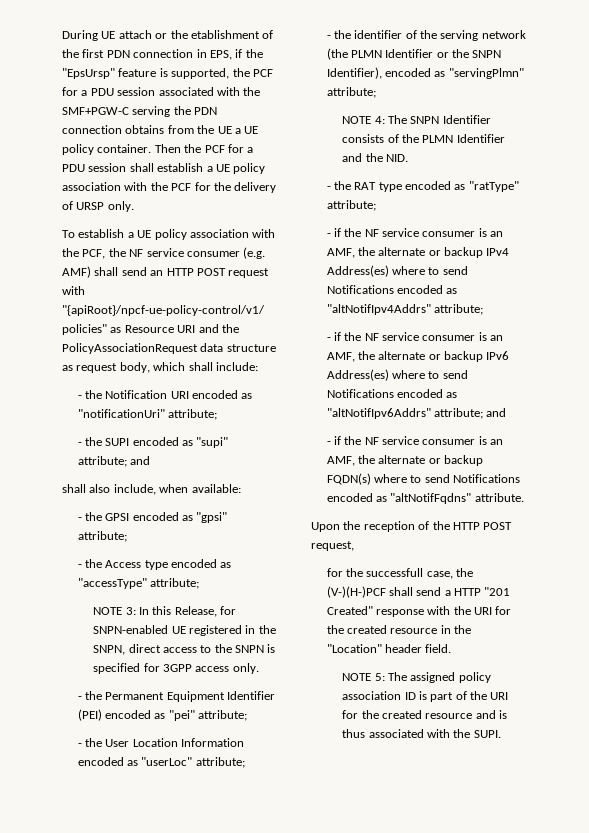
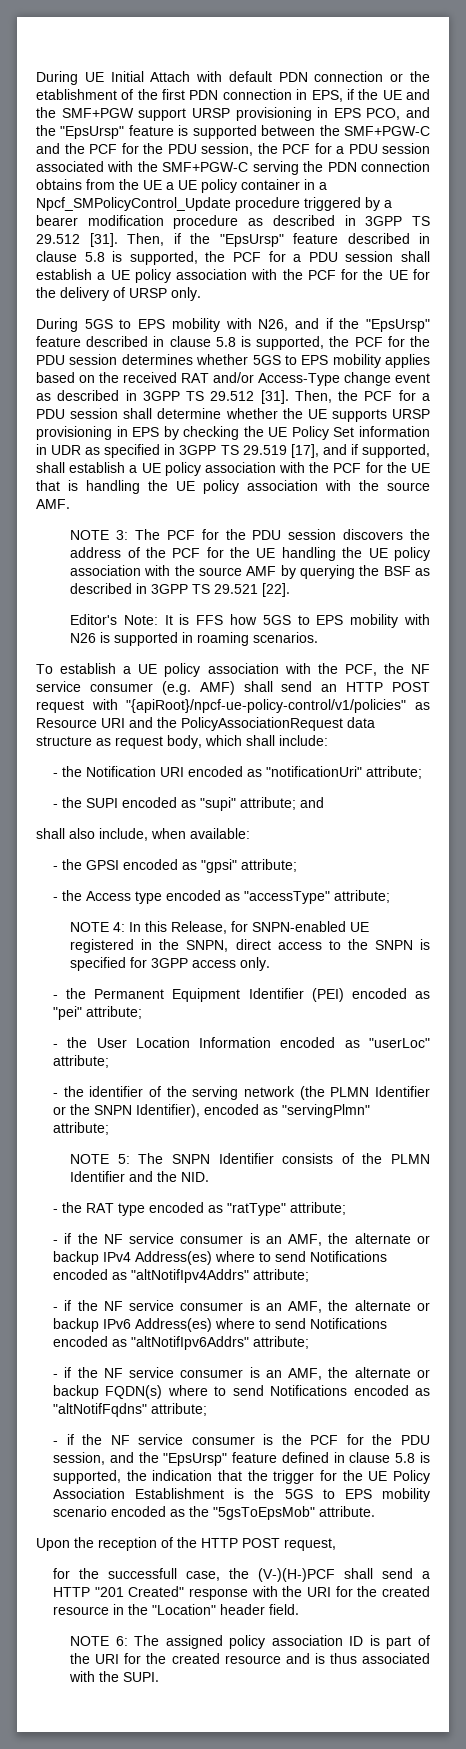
[118,30,152,39] attach -> [110,71,384,82] Initial Attach with default PDN connection
[62,68,230,79] "EpsUrsp" feature is supported, -> [382,89,431,100] [36,107,430,121] [36,125,430,139] [36,143,253,156] UE and the SMF+PGW support URSP provisioning in EPS PCO, and the "EpsUrsp" feature is supported between the SMF+PGW-C and the PCF for the PDU session,
[97,144,181,153] container. Then -> [241,179,327,190] [36,197,392,211] [36,215,431,229] [36,233,430,247] [36,251,198,265] container in a Npcf_SMPolicyControl_Update procedure triggered by a bearer modification procedure as described in 3GPP TS 29.512 [31]. Then, if the "EpsUrsp" feature described in clause 5.8 is supported,
(231, 186) none -> [388,269,430,280] [36,287,56,298] UE for the
(134, 206) none -> [36,318,430,332] [36,336,430,350] [36,354,430,368] [36,372,430,386] [36,390,430,404] [36,408,430,422] [36,426,430,440] [36,444,430,458] [36,462,431,476] [36,480,430,494] [36,499,70,509] [70,529,430,540] [70,547,430,561] [70,565,430,579] [70,583,291,597] [70,614,430,628] [70,632,319,646] // During 5GS to EPS mobility with N26, and if the "EpsUrsp" feature described in clause 5.8 is supported, the PCF for the PDU session determines whether 5GS to EPS mobility applies based on the received RAT and/or Access-Type change event as described in 3GPP TS 29.512 [31]. Then, the PCF for a PDU session shall determine whether the UE supports URSP provisioning in EPS by checking the UE Policy Set information in UDR as specified in 3GPP TS 29.519 [17], and if supported, shall establish a UE policy association with the PCF for the UE that is handling the UE policy association with the source AMF. // NOTE 3: The PCF for the PDU session discovers the address of the PCF for the UE handling the UE policy association with the source AMF by querying the BSF as described in 3GPP TS 29.521 [22]. // Editor's Note: It is FFS how 5GS to EPS mobility with N26 is supported in roaming scenarios.
[125,607,136,615] 3: -> [113,922,126,932] 4:
[374,116,385,124] 4: -> [117,1154,130,1164] 5:
[486,408,507,417] and -> (310, 1342) none
(472, 498) none -> [151,1403,208,1416] [53,1434,430,1445] [53,1452,430,1466] [53,1470,431,1484] [53,1488,430,1502] [53,1506,316,1520] attribute; // - if the NF service consumer is the PCF for the PDU session, and the "EpsUrsp" feature defined in clause 5.8 is supported, the indication that the trigger for the UE Policy Association Establishment is the 5GS to EPS mobility scenario encoded as the "5gsToEpsMob"
[374,673,385,681] 5: -> [115,1636,128,1646] 6:

